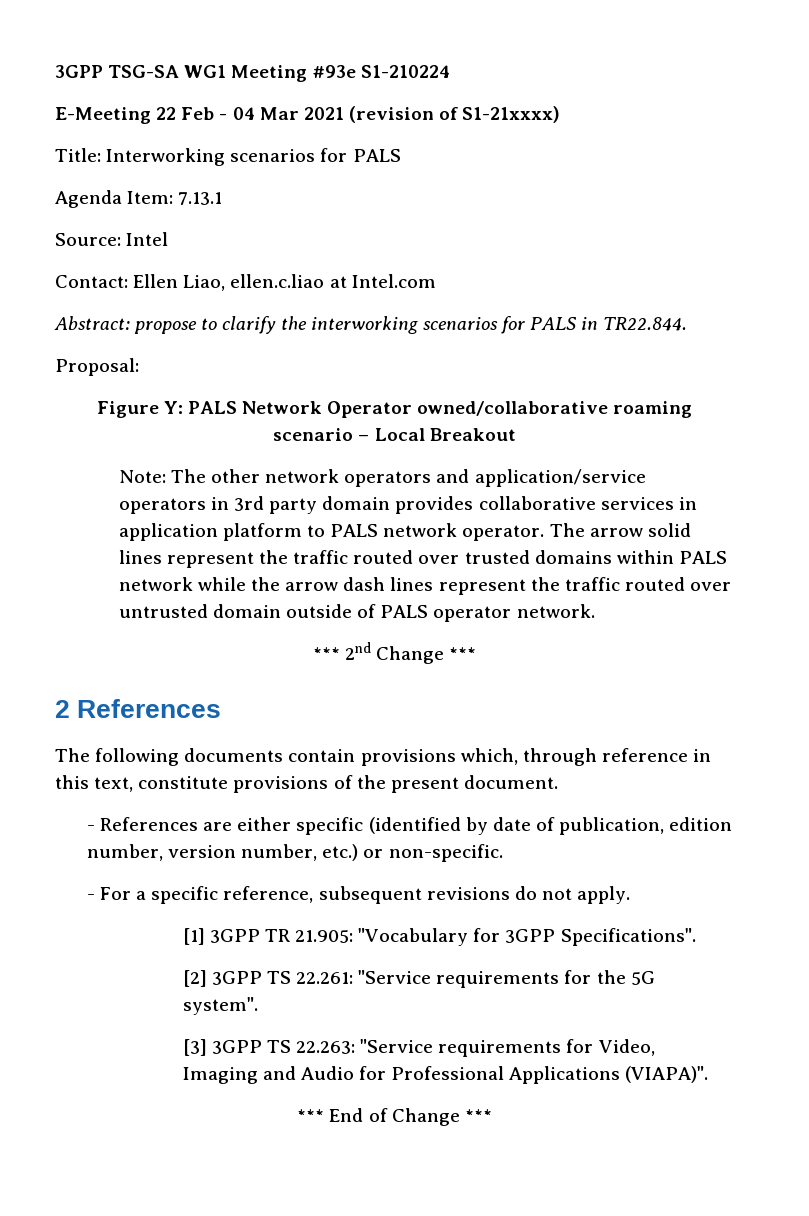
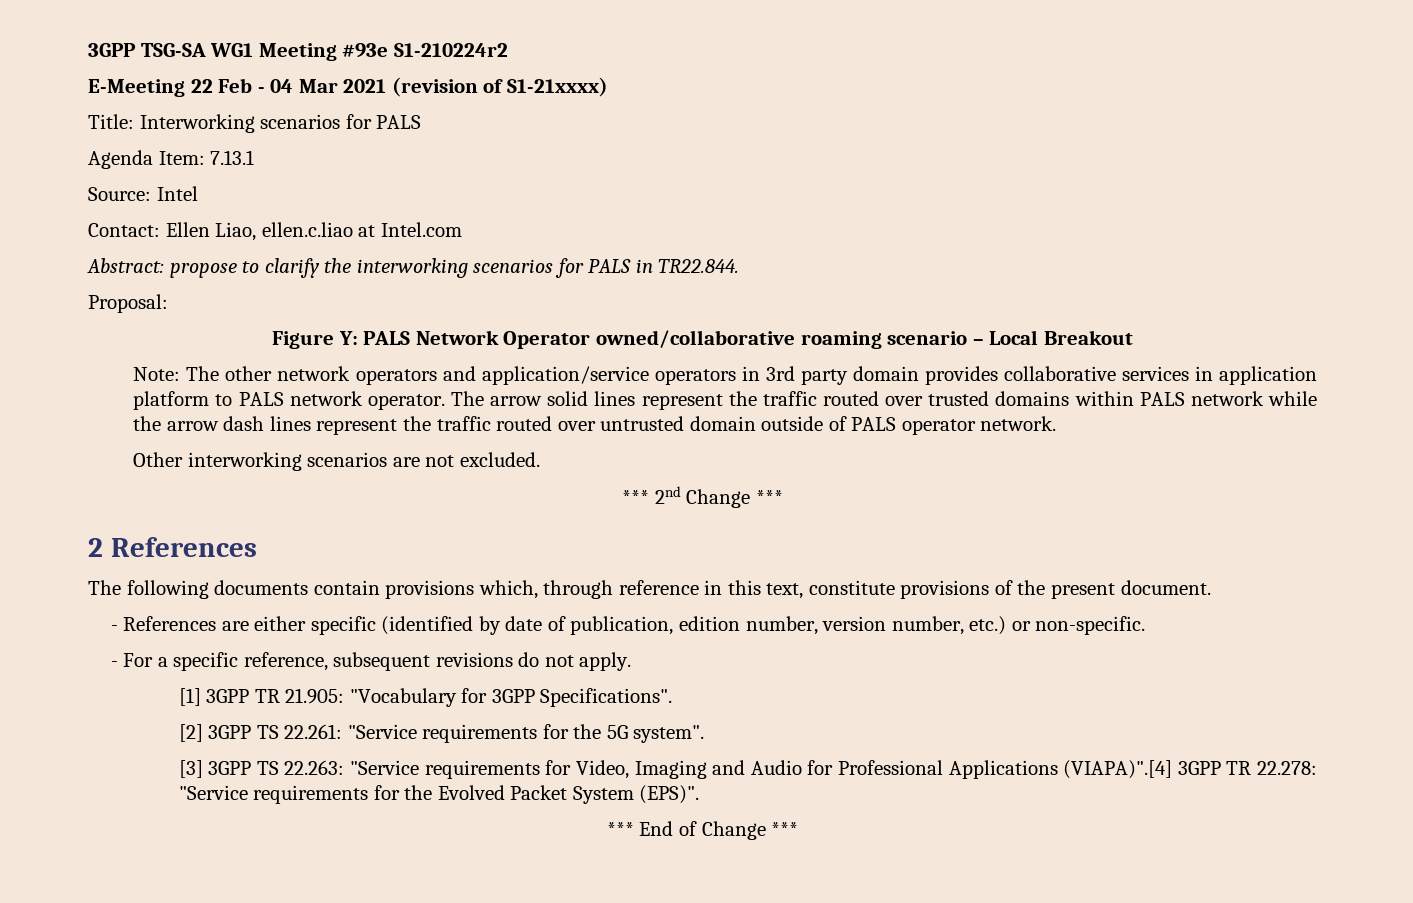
[360,65,450,78] S1-210224 -> [393,43,508,57] S1-210224r2
(595, 611) none -> [133,452,541,471] // Other interworking scenarios are not excluded.
[625,1066,709,1083] (VIAPA)". -> [1063,760,1317,779] [178,785,700,804] (VIAPA)".[4] 3GPP TR 22.278: "Service requirements for the Evolved Packet System (EPS)".

